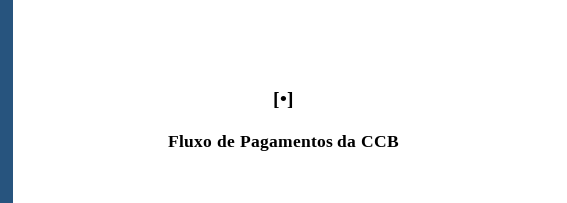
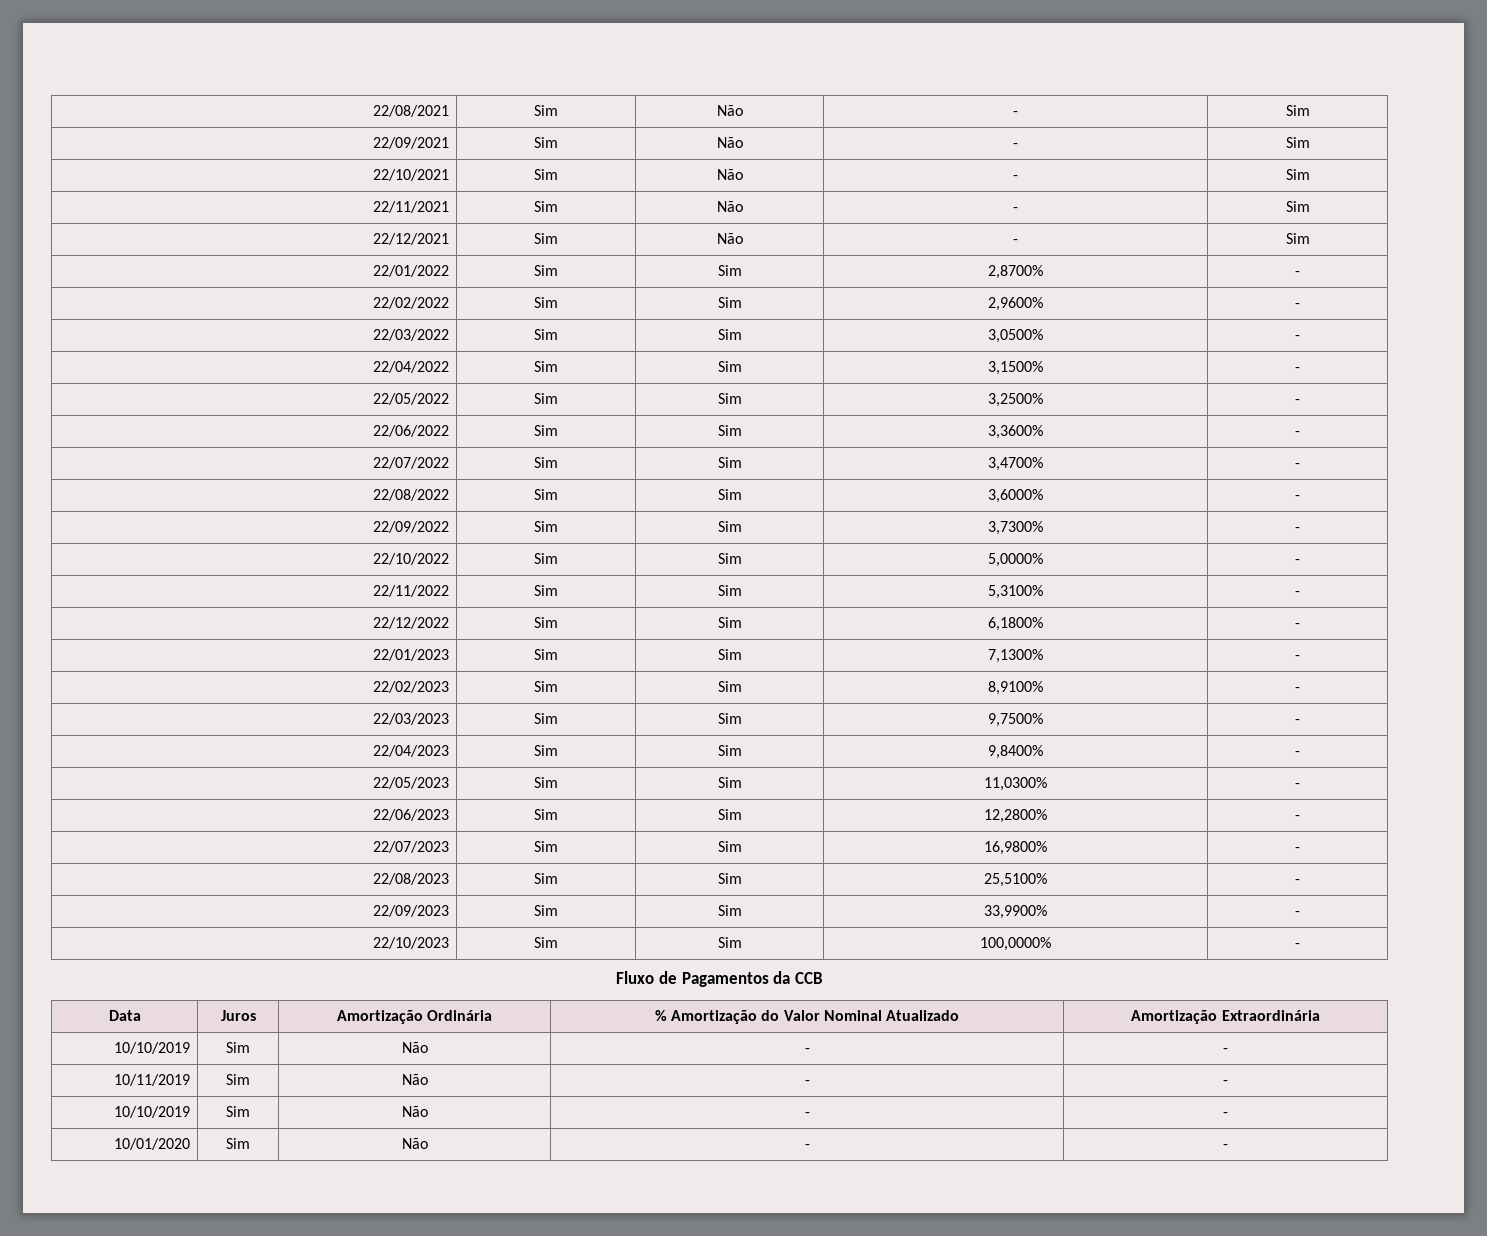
[273,92,294,108] [•] -> [372,105,449,117] [534,105,558,116] [716,105,743,116] [1013,111,1018,116] [1285,105,1310,116] [372,137,449,149] [534,137,558,148] [716,137,743,148] [1013,143,1018,148] [1285,137,1310,148] [372,169,449,181] [534,169,558,180] [716,169,743,180] [1013,175,1018,180] [1285,169,1310,180] [372,201,449,213] [534,201,558,212] [716,201,743,212] [1013,207,1018,212] [1285,201,1310,212] [372,233,449,245] [534,233,558,244] [716,233,743,244] [1013,239,1018,244] [1285,233,1310,244] [372,265,449,277] [534,265,558,276] [717,265,742,276] [988,265,1043,279] [1295,271,1300,276] [372,297,449,309] [534,297,558,308] [717,297,742,308] [988,297,1043,311] [1295,303,1300,308] [372,329,449,341] [534,329,558,340] [717,329,742,340] [988,329,1043,343] [1295,335,1300,340] [372,361,449,373] [534,361,558,372] [717,361,742,372] [988,361,1043,375] [1295,367,1300,372] [372,393,449,405] [534,393,558,404] [717,393,742,404] [988,393,1043,407] [1295,399,1300,404] [372,425,449,437] [534,425,558,436] [717,425,742,436] [988,425,1043,439] [1295,431,1300,436] [372,457,449,469] [534,457,558,468] [717,457,742,468] [988,457,1043,471] [1295,463,1300,468] [372,489,449,501] [534,489,558,500] [717,489,742,500] [988,489,1043,503] [1295,495,1300,500] [372,521,449,533] [534,521,558,532] [717,521,742,532] [988,521,1043,535] [1295,527,1300,532] [372,553,449,565] [534,553,558,564] [717,553,742,564] [988,553,1043,567] [1295,559,1300,564] [372,585,449,597] [534,585,558,596] [717,585,742,596] [988,585,1043,599] [1295,591,1300,596] [372,617,449,629] [534,617,558,628] [717,617,742,628] [988,617,1043,631] [1295,623,1300,628] [372,649,449,661] [534,649,558,660] [717,649,742,660] [988,649,1043,663] [1295,655,1300,660] [372,681,449,693] [534,681,558,692] [717,681,742,692] [988,681,1043,695] [1295,687,1300,692] [372,713,449,725] [534,713,558,724] [717,713,742,724] [988,713,1043,727] [1295,719,1300,724] [372,745,449,757] [534,745,558,756] [717,745,742,756] [988,745,1043,759] [1295,751,1300,756] [372,777,449,789] [534,777,558,788] [717,777,742,788] [984,777,1047,791] [1295,783,1300,788] [372,809,449,821] [534,809,558,820] [717,809,742,820] [984,809,1047,823] [1295,815,1300,820] [372,841,449,853] [534,841,558,852] [717,841,742,852] [984,841,1047,855] [1295,847,1300,852] [372,873,449,885] [534,873,558,884] [717,873,742,884] [984,873,1047,887] [1295,879,1300,884] [372,905,449,917] [534,905,558,916] [717,905,742,916] [984,905,1047,919] [1295,911,1300,916] [372,937,449,949] [534,937,558,948] [717,937,742,948] [980,937,1051,951] [1295,943,1300,948] 22/08/2021 | Sim | Não | - | Sim // 22/09/2021 | Sim | Não | - | Sim // 22/10/2021 | Sim | Não | - | Sim // 22/11/2021 | Sim | Não | - | Sim // 22/12/2021 | Sim | Não | - | Sim // 22/01/2022 | Sim | Sim | 2,8700% | - // 22/02/2022 | Sim | Sim | 2,9600% | - // 22/03/2022 | Sim | Sim | 3,0500% | - // 22/04/2022 | Sim | Sim | 3,1500% | - // 22/05/2022 | Sim | Sim | 3,2500% | - // 22/06/2022 | Sim | Sim | 3,3600% | - // 22/07/2022 | Sim | Sim | 3,4700% | - // 22/08/2022 | Sim | Sim | 3,6000% | - // 22/09/2022 | Sim | Sim | 3,7300% | - // 22/10/2022 | Sim | Sim | 5,0000% | - // 22/11/2022 | Sim | Sim | 5,3100% | - // 22/12/2022 | Sim | Sim | 6,1800% | - // 22/01/2023 | Sim | Sim | 7,1300% | - // 22/02/2023 | Sim | Sim | 8,9100% | - // 22/03/2023 | Sim | Sim | 9,7500% | - // 22/04/2023 | Sim | Sim | 9,8400% | - // 22/05/2023 | Sim | Sim | 11,0300% | - // 22/06/2023 | Sim | Sim | 12,2800% | - // 22/07/2023 | Sim | Sim | 16,9800% | - // 22/08/2023 | Sim | Sim | 25,5100% | - // 22/09/2023 | Sim | Sim | 33,9900% | - // 22/10/2023 | Sim | Sim | 100,0000% | -
(399, 141) none -> [108,1010,141,1021] [220,1010,256,1021] [336,1010,493,1024] [655,1010,959,1024] [1131,1010,1320,1024] [113,1042,190,1054] [226,1042,250,1053] [401,1042,428,1053] [804,1048,810,1053] [1223,1048,1228,1053] [113,1074,190,1086] [226,1074,250,1085] [401,1074,428,1085] [804,1080,810,1085] [1223,1080,1228,1085] [113,1106,190,1118] [226,1106,250,1117] [401,1106,428,1117] [804,1112,810,1117] [1223,1112,1228,1117] [113,1138,190,1150] [226,1138,250,1149] [401,1138,428,1149] [804,1144,810,1149] [1223,1144,1228,1149] // Data | Juros | Amortização Ordinária | % Amortização do Valor Nominal Atualizado | Amortização Extraordinária // 10/10/2019 | Sim | Não | - | - // 10/11/2019 | Sim | Não | - | - // 10/10/2019 | Sim | Não | - | - // 10/01/2020 | Sim | Não | - | -

